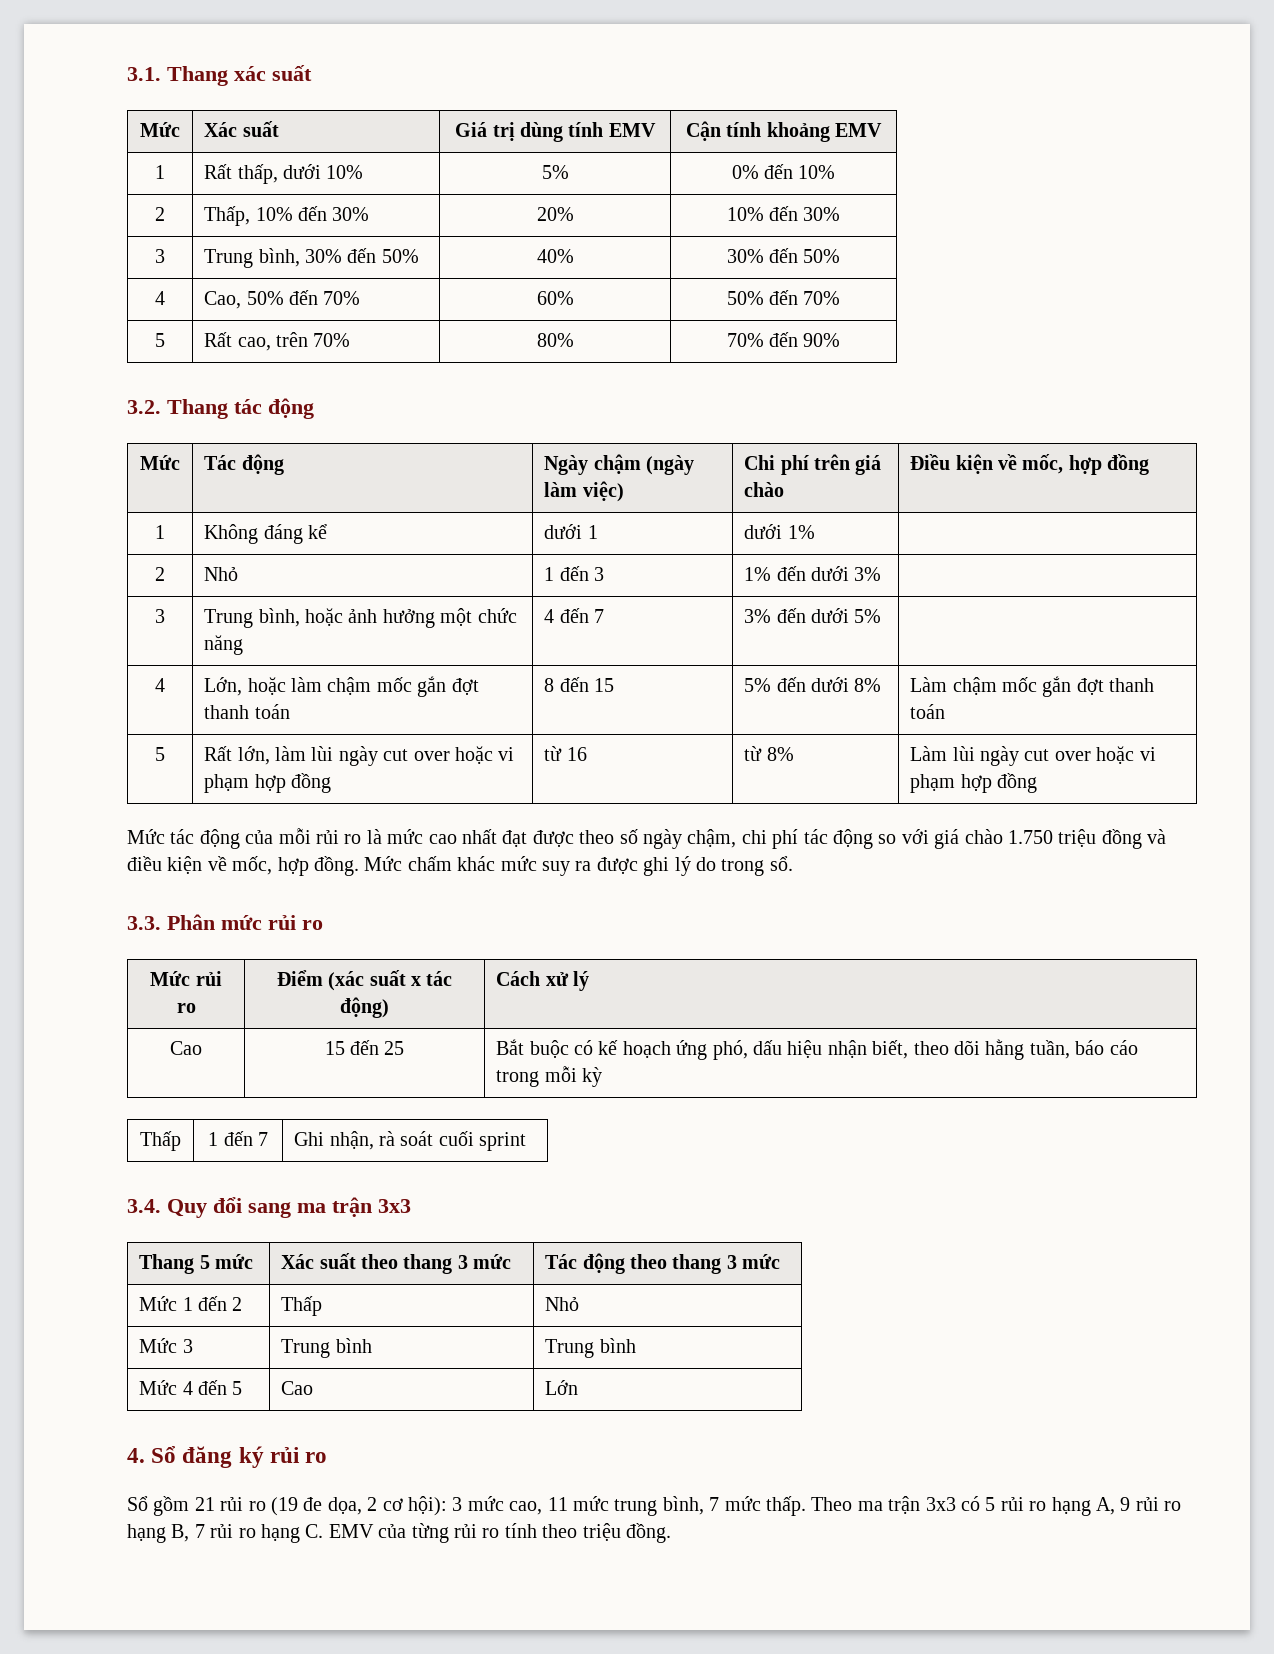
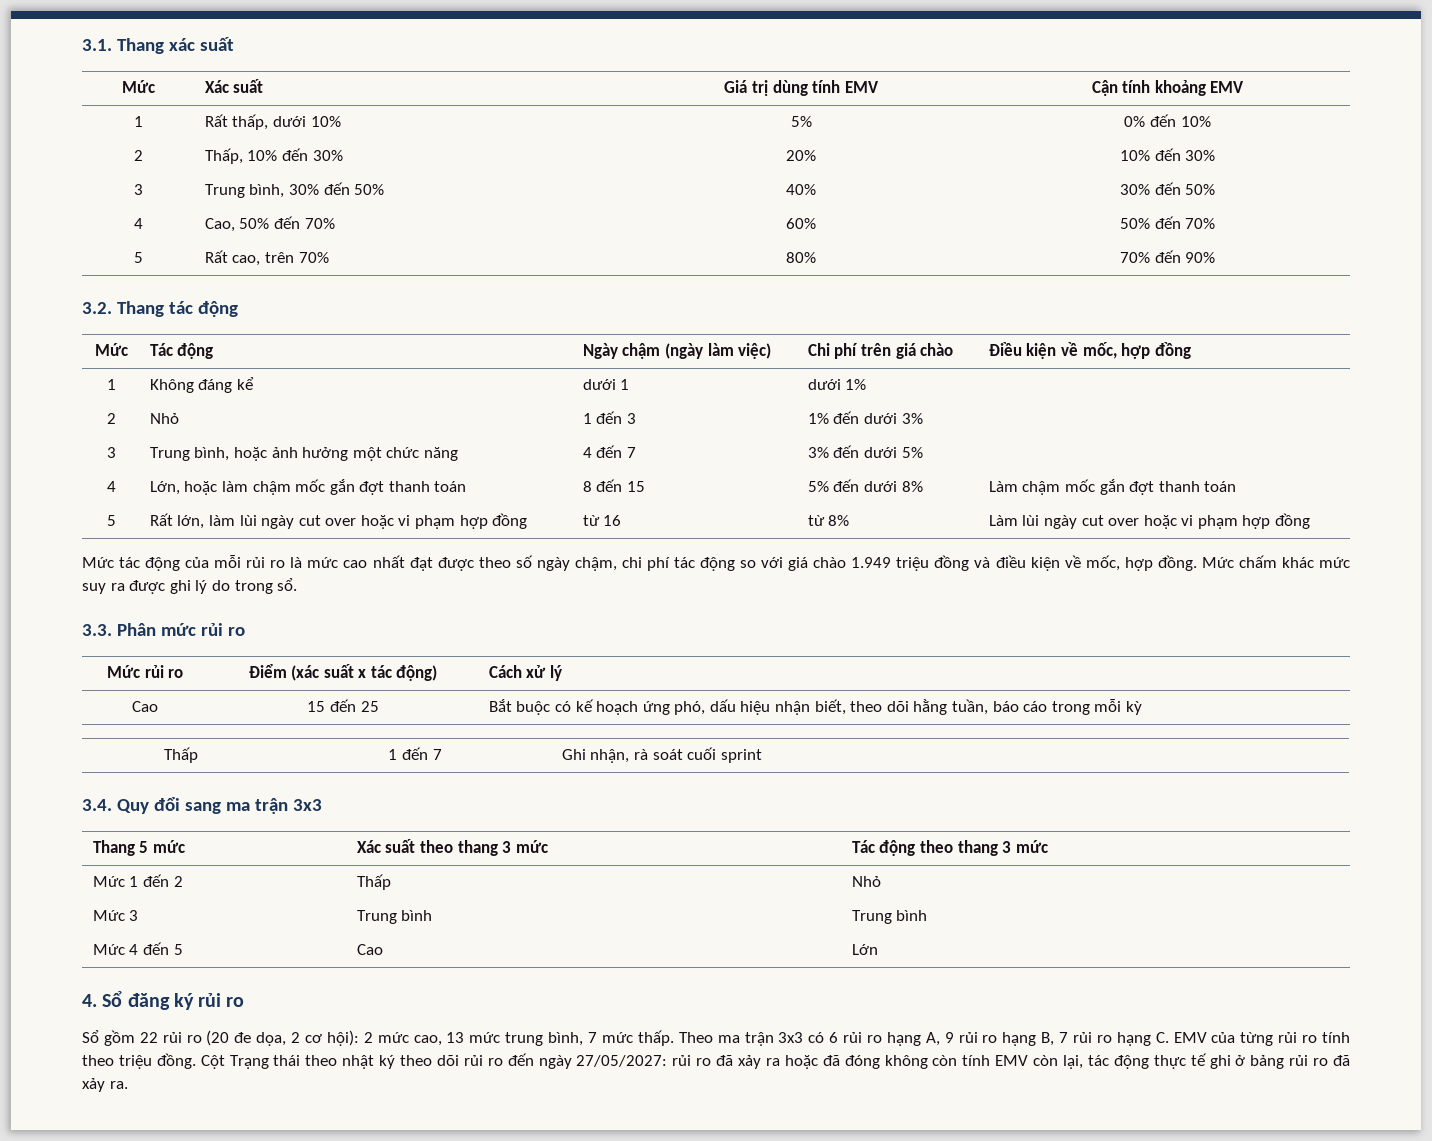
[1007,830,1053,844] 1.750 -> [851,557,892,568] 1.949
[194,1497,298,1516] 21 rủi ro (19 -> [139,1030,230,1046] 22 rủi ro (20
[452,1497,463,1511] 3 -> [363,1032,373,1043] 2
[547,1497,568,1511] 11 -> [446,1032,465,1043] 13
[985,1497,996,1511] 5 -> [829,1032,839,1043] 6
(671, 1533) none -> [200,1053,1350,1069] [82,1078,128,1092] Cột Trạng thái theo nhật ký theo dõi rủi ro đến ngày 27/05/2027: rủi ro đã xảy ra hoặc đã đóng không còn tính EMV còn lại, tác động thực tế ghi ở bảng rủi ro đã xảy ra.

